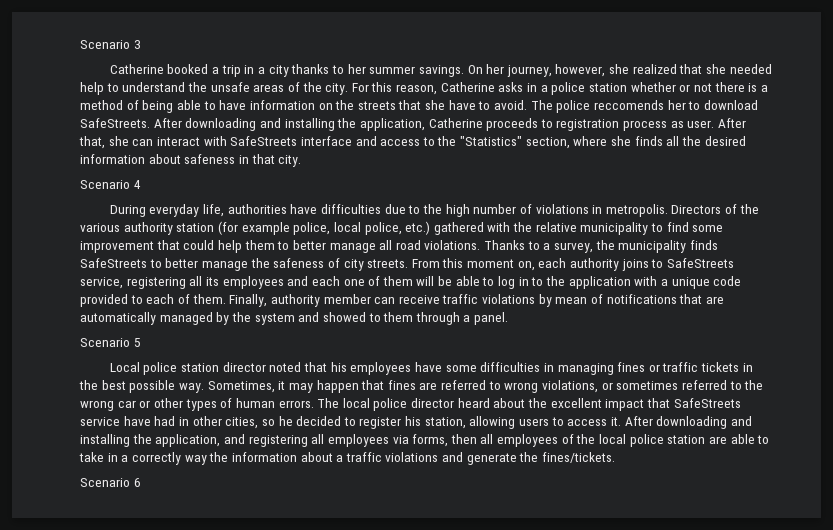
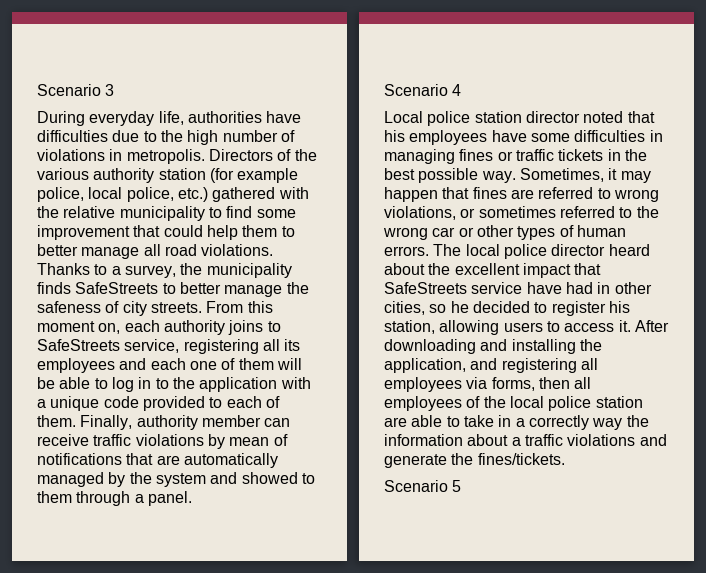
[109,64,772,77] [80,82,768,95] [80,100,758,113] [80,118,747,131] [79,136,746,149] [80,154,302,167] [80,180,141,189] // Catherine booked a trip in a city thanks to her summer savings. On her journey, however, she realized that she needed help to understand the unsafe areas of the city. For this reason, Catherine asks in a police station whether or not there is a method of being able to have information on the streets that she have to avoid. The police reccomends her to download SafeStreets. After downloading and installing the application, Catherine proceeds to registration process as user. After that, she can interact with SafeStreets interface and access to the "Statistics" section, where she finds all the desired information about safeness in that city. // Scenario 4 -> (115, 90) none
[133,338,141,347] 5 -> [452,84,462,96] 4
[133,478,141,487] 6 -> [452,480,462,492] 5

